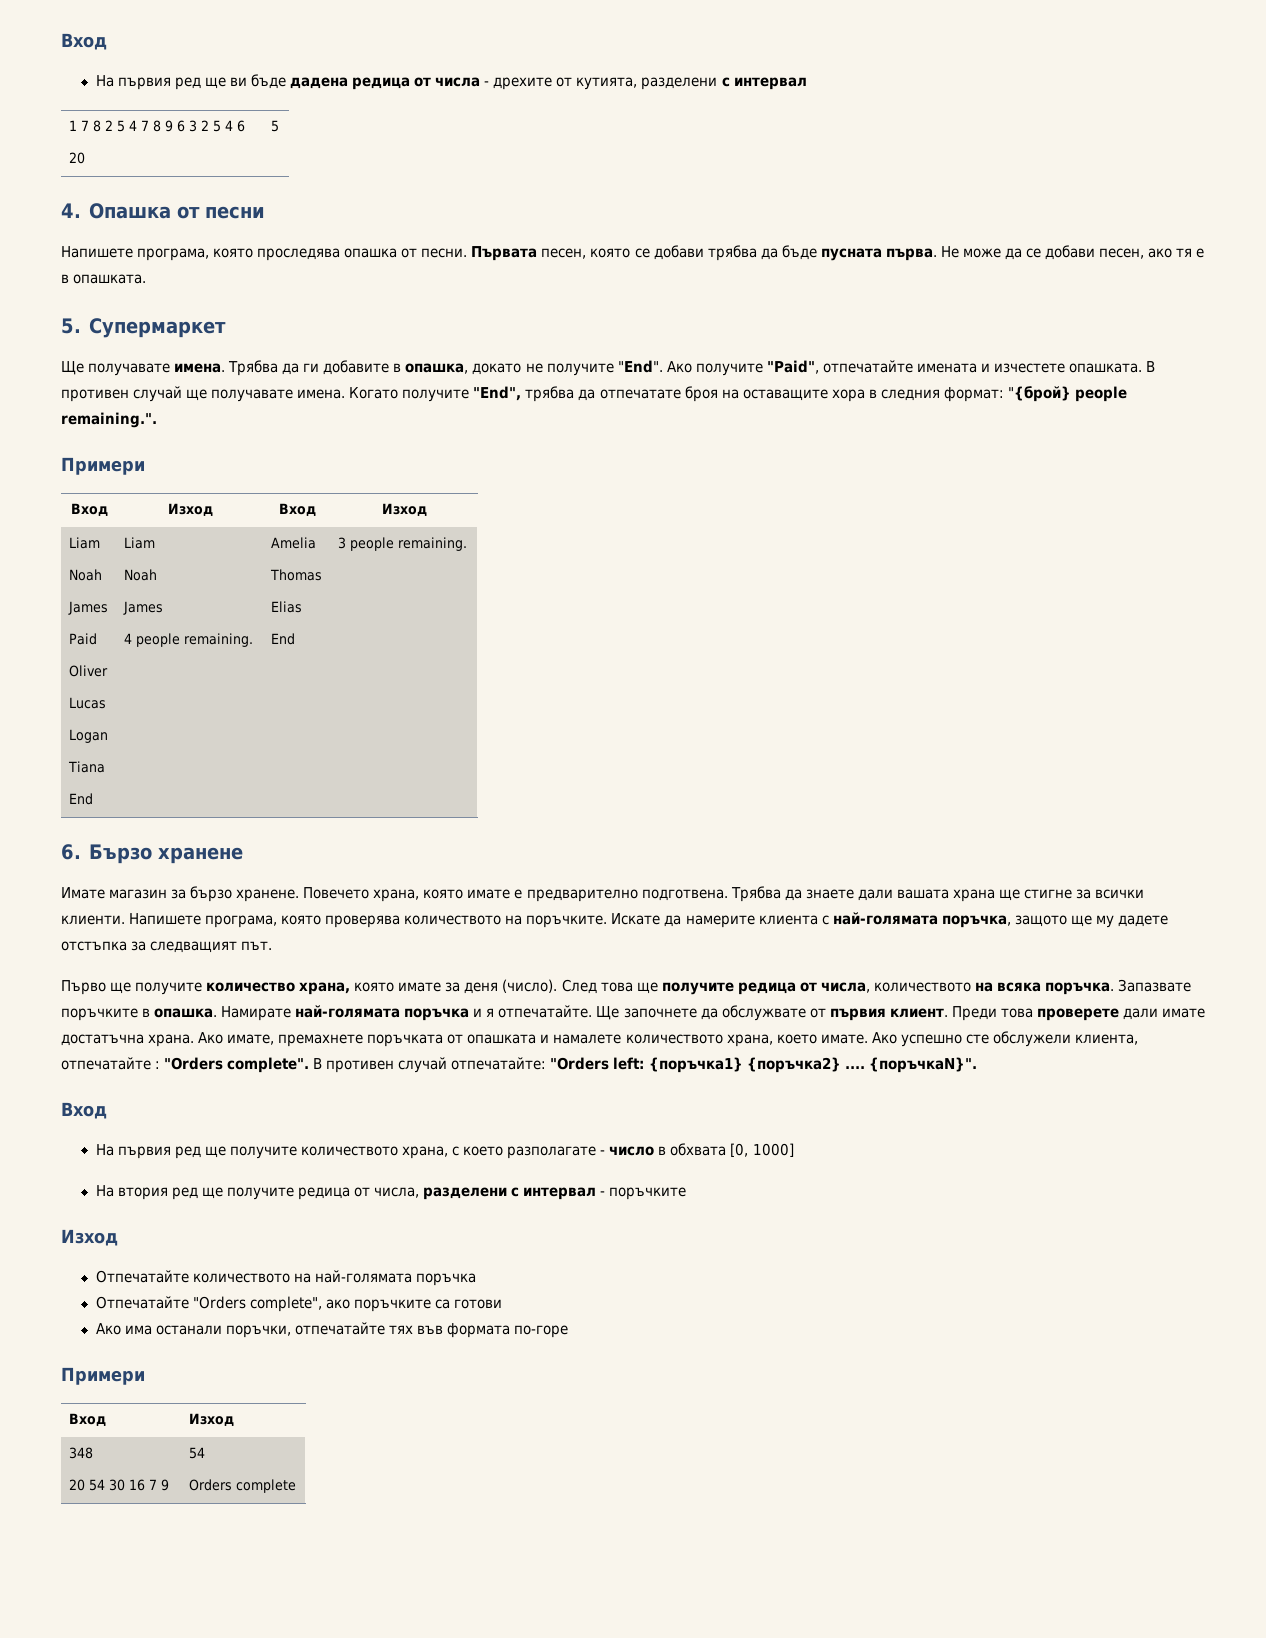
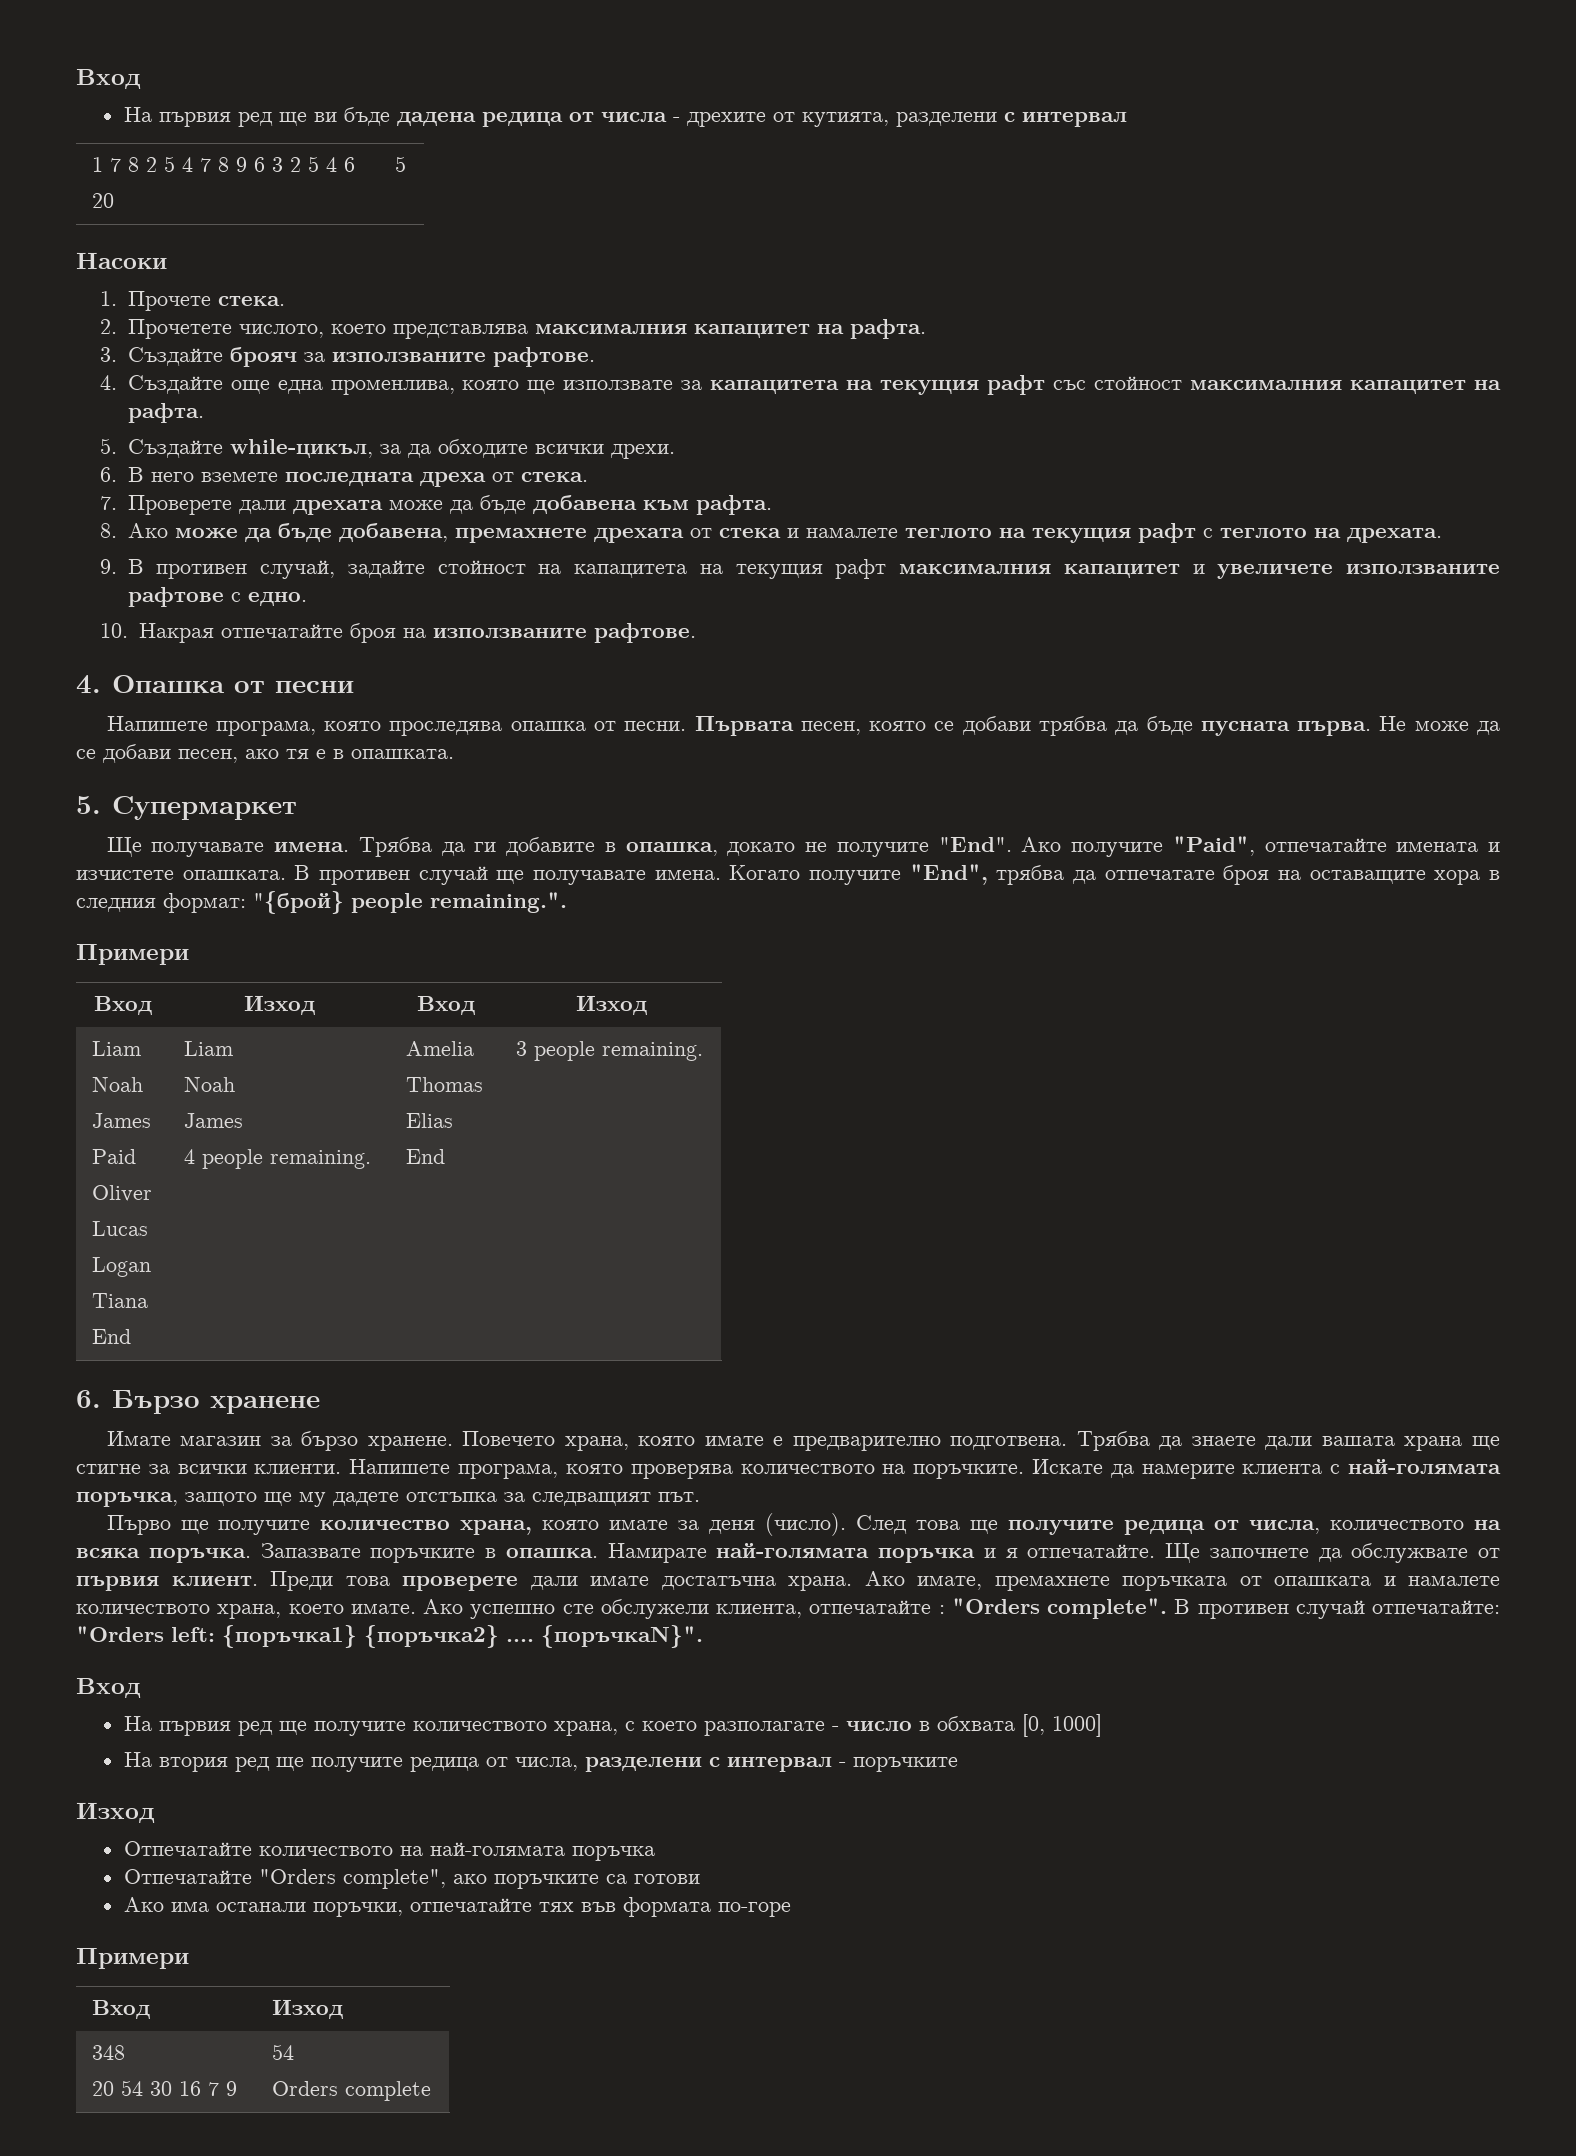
(279, 126) none -> [76,252,167,269] [99,291,285,311] [99,319,926,339] [99,347,595,367] [99,375,1502,395] [127,403,204,423] [99,438,675,459] [99,467,588,487] [99,495,772,515] [99,523,1442,543] [99,559,1501,579] [127,587,307,607] [99,623,696,643] // Насоки // 1. Прочете стека. // 2. Прочетете числото, което представлява максималния капацитет на рафта. // 3. Създайте брояч за използваните рафтове. // 4. Създайте още една променлива, която ще използвате за капацитета на текущия рафт със стойност максималния капацитет на рафта. // 5. Създайте while-цикъл, за да обходите всички дрехи. // 6. В него вземете последната дреха от стека. // 7. Проверете дали дрехата може да бъде добавена към рафта. // 8. Ако може да бъде добавена, премахнете дрехата от стека и намалете теглото на текущия рафт с теглото на дрехата. // 9. В противен случай, задайте стойност на капацитета на текущия рафт максималния капацитет и увеличете използваните рафтове с едно. // 10. Накрая отпечатайте броя на използваните рафтове.
[993,363,1065,373] изчестете -> [76,870,174,880] изчистете

